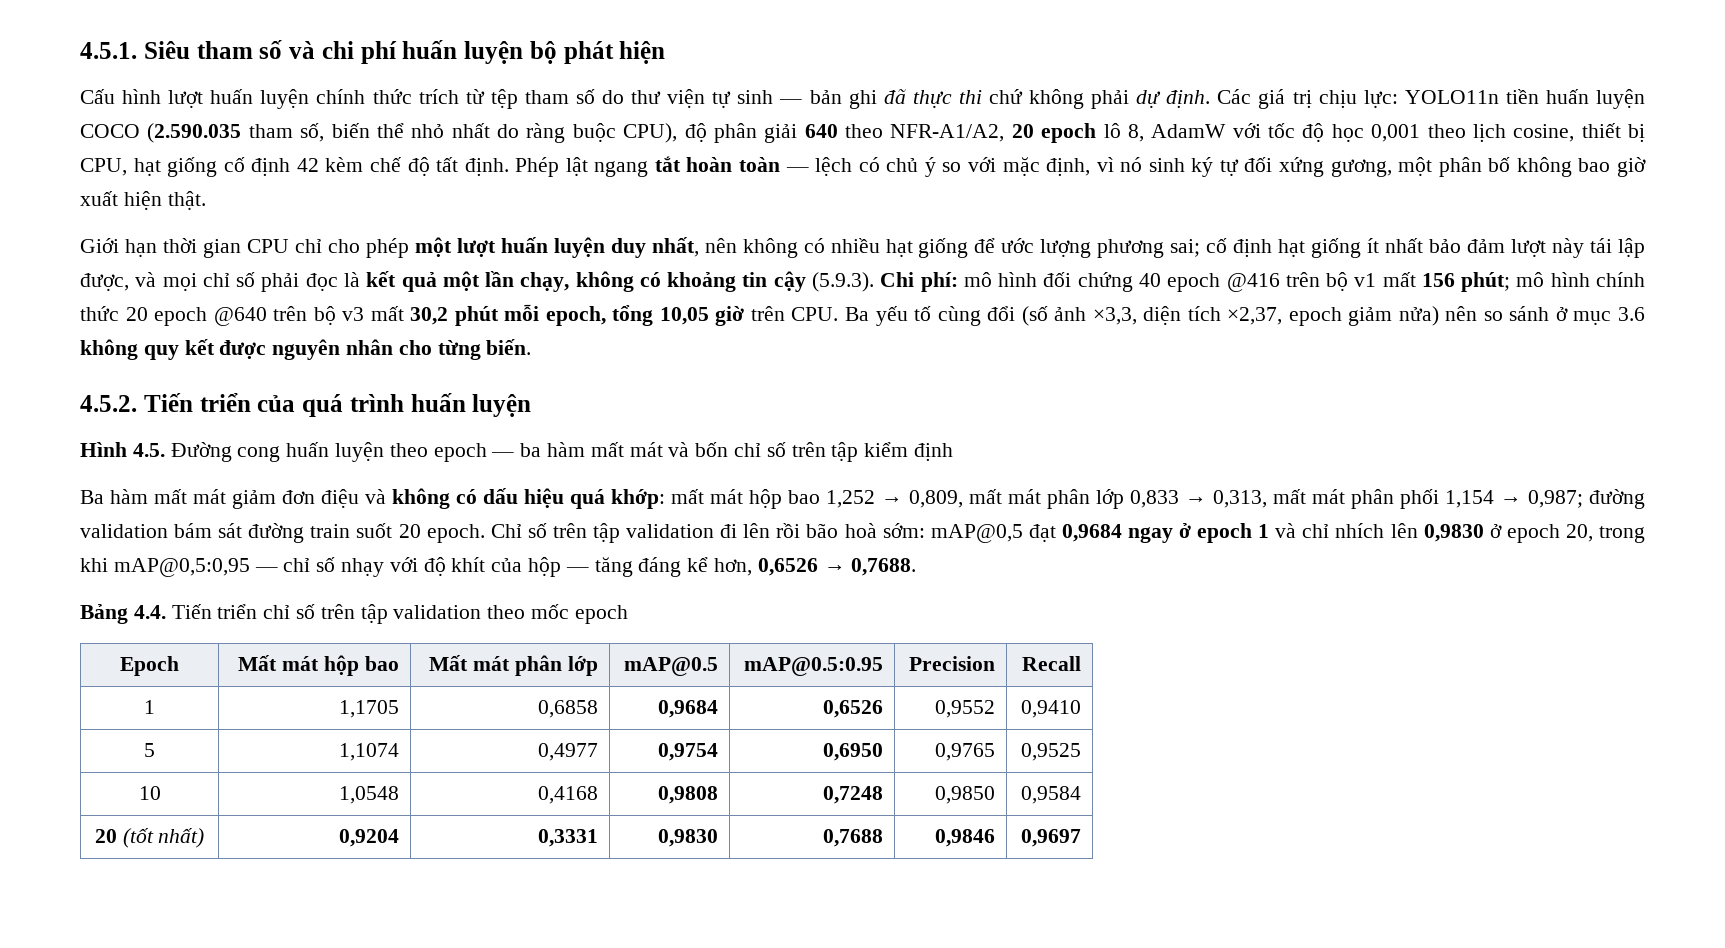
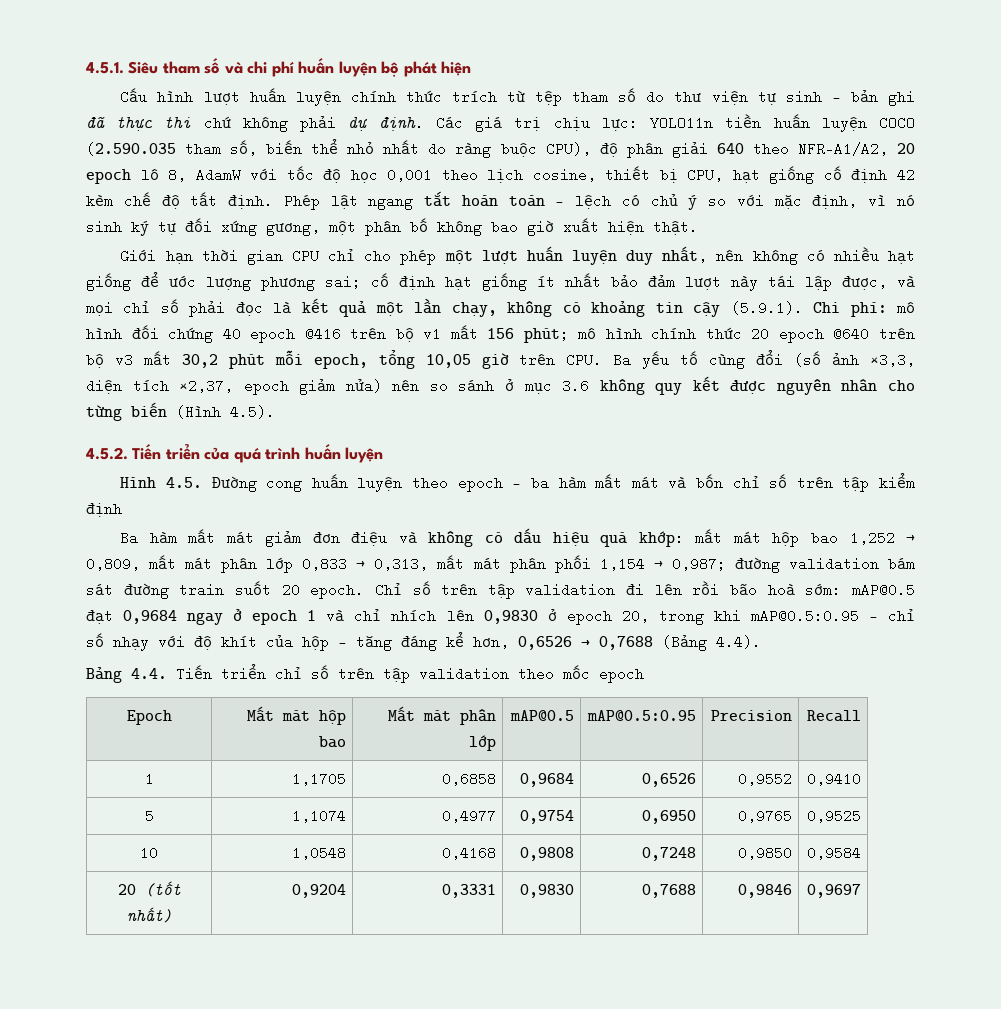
[812,272,875,292] (5.9.3). -> [730,301,803,315] (5.9.1).
[486,339,532,355] biến. -> [131,402,275,419] biến (Hình 4.5).
[930,524,1023,543] mAP@0,5 -> [851,583,915,597] mAP@0.5
[113,558,250,577] mAP@0,5:0,95 -> [750,609,859,623] mAP@0.5:0.95
[851,558,917,576] 0,7688. -> [599,635,761,651] 0,7688 (Bảng 4.4).

